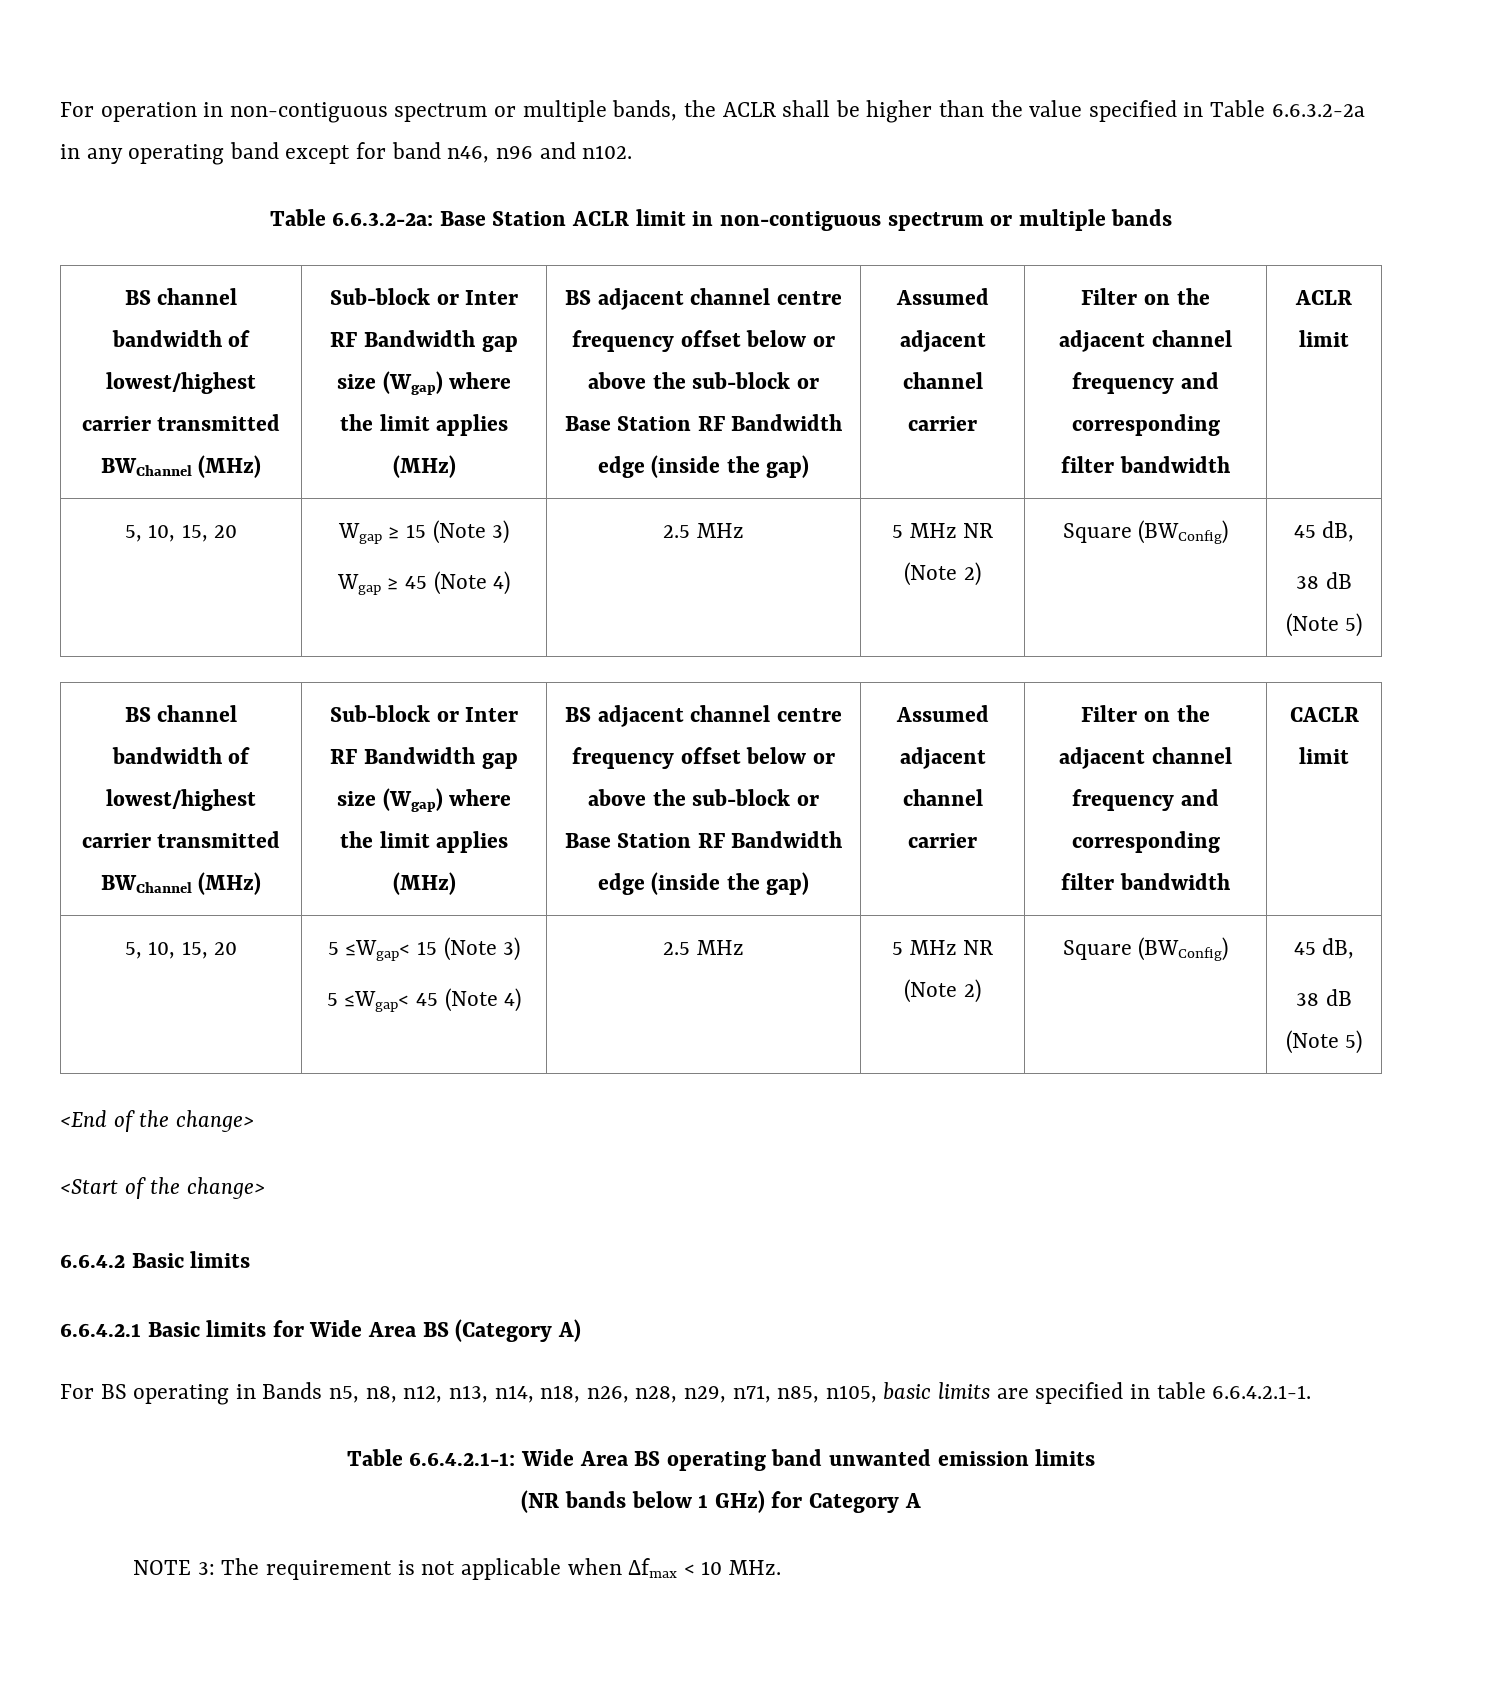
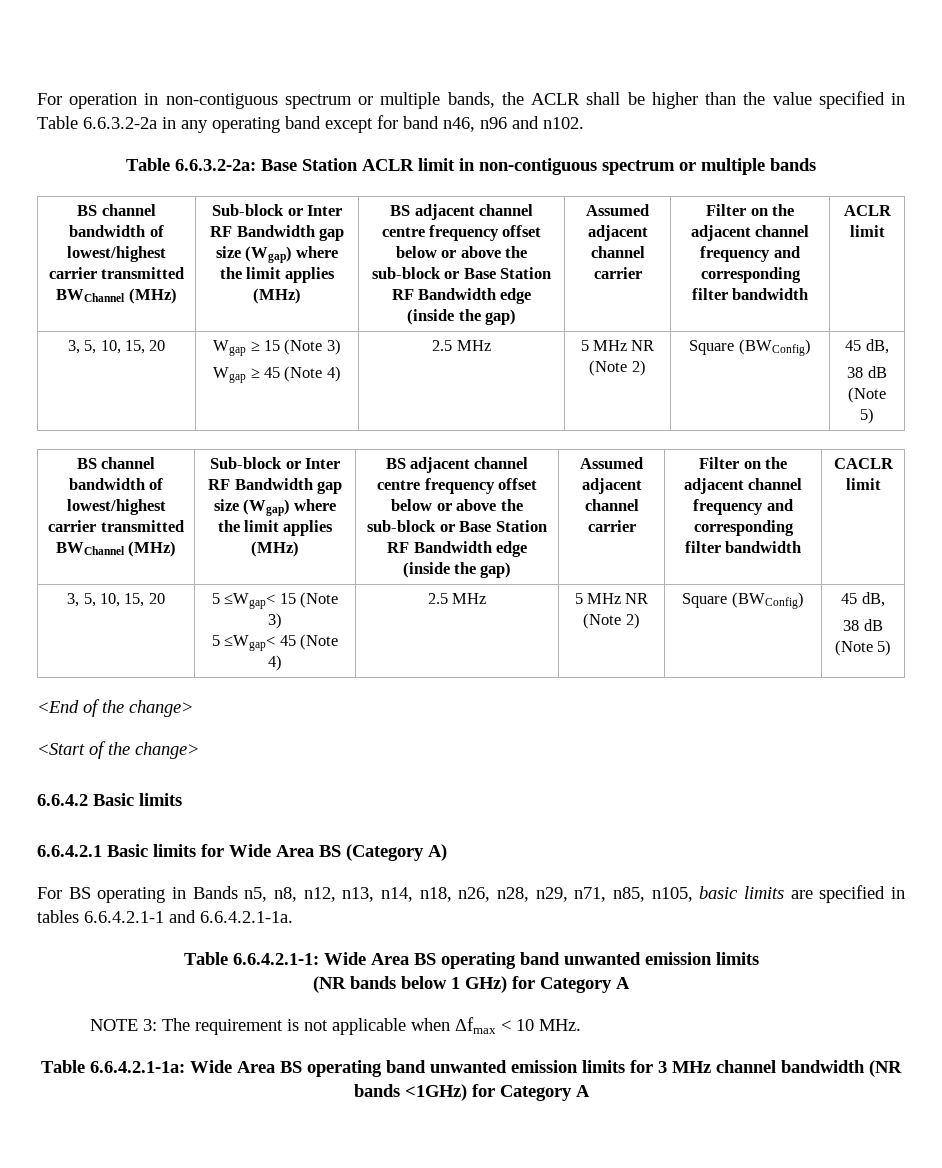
(1349, 338) none -> [67,340,80,354] 3,
(1349, 755) none -> [67,593,80,607] 3,
[1156,1382,1312,1399] table 6.6.4.2.1-1. -> [37,910,293,923] tables 6.6.4.2.1-1 and 6.6.4.2.1-1a.
(782, 1567) none -> [41,1060,902,1077] [353,1084,590,1101] // Table 6.6.4.2.1-1a: Wide Area BS operating band unwanted emission limits for 3 MHz channel bandwidth (NR bands <1GHz) for Category A

